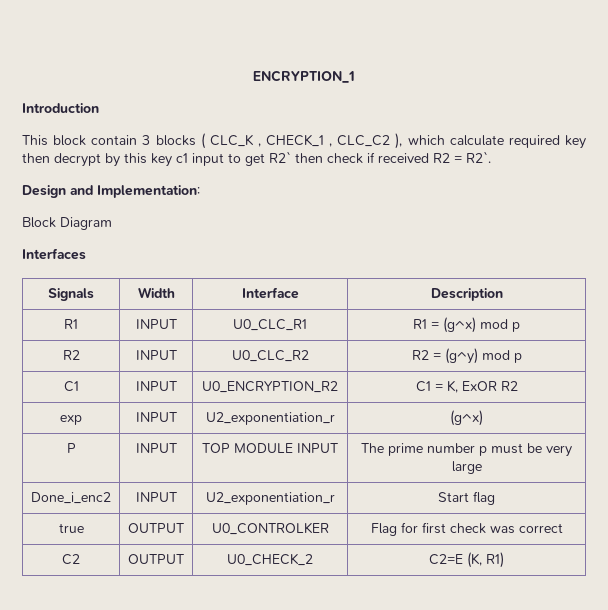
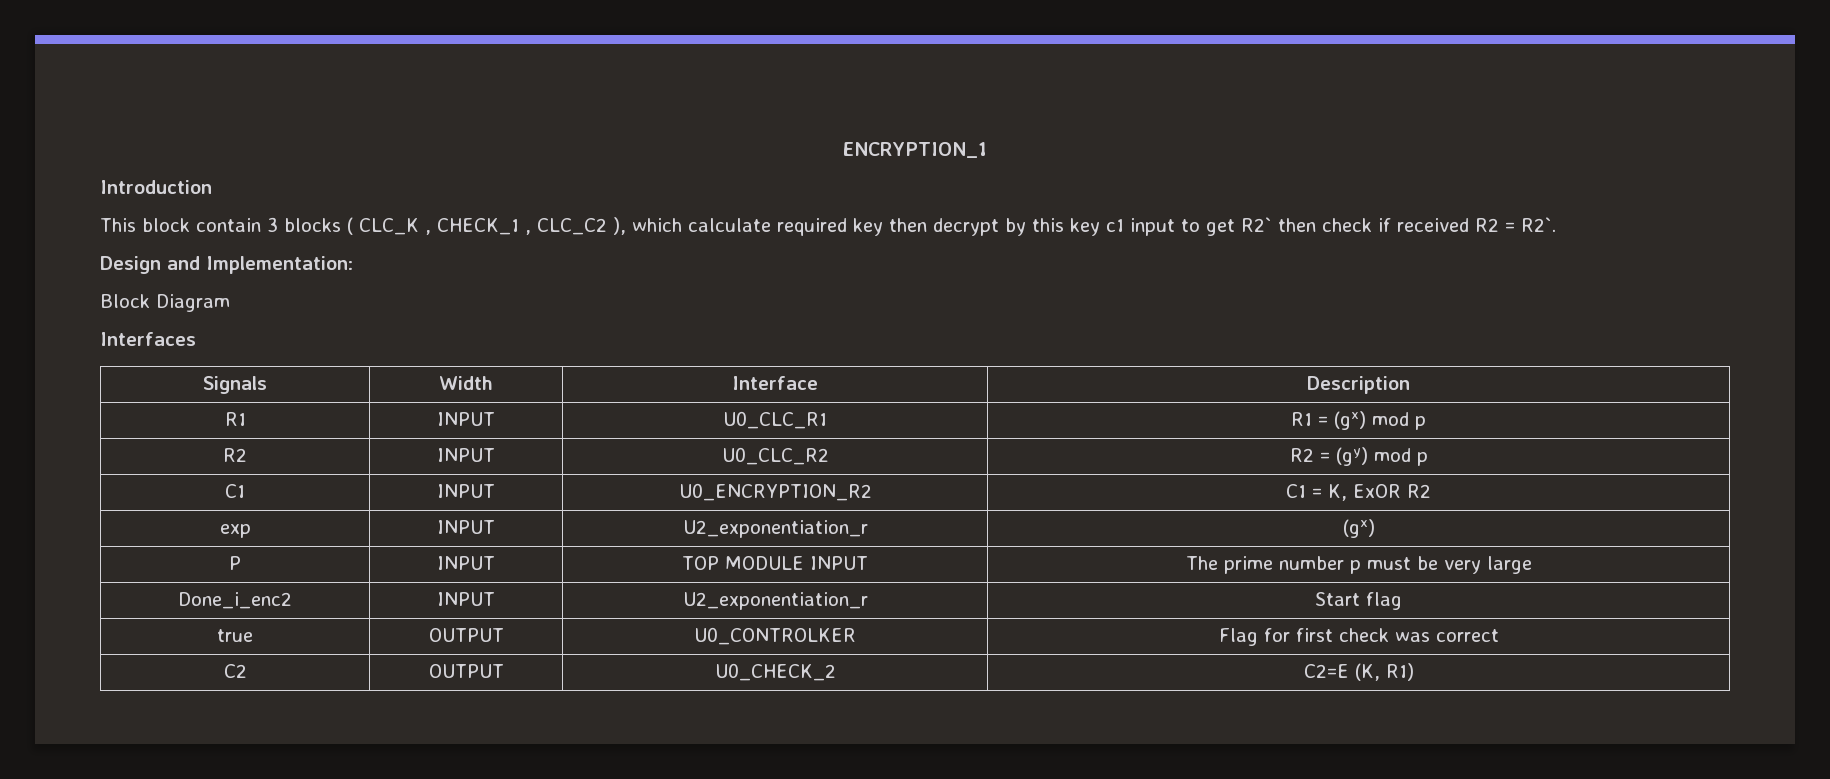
[442,317,476,333] (g^x) -> [1334,411,1366,430] (gx)
[444,348,478,364] (g^y) -> [1335,447,1368,466] (gy)
[449,410,483,426] (g^x) -> [1342,519,1375,538] (gx)

